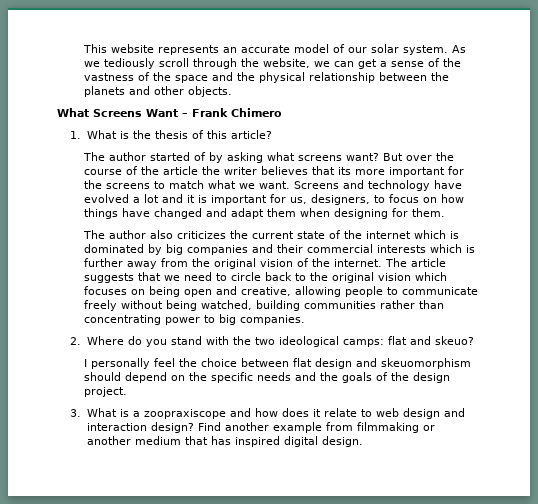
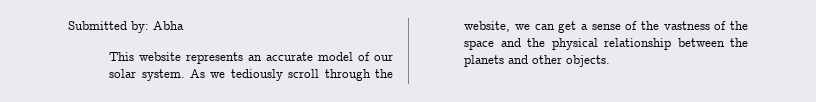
(82, 48) none -> [68,21,184,33] Submitted by: Abha //
[57,108,282,117] [70,130,272,139] [82,152,454,163] [83,166,464,177] [83,180,462,191] [83,194,464,205] [83,208,445,219] [82,230,459,239] [83,244,475,255] [83,258,446,269] [83,272,447,283] [83,286,478,297] [83,300,444,311] [83,314,305,325] [70,336,474,347] [83,358,471,369] [83,372,450,383] [83,387,127,397] [70,408,465,419] [86,422,435,433] [86,436,363,447] // What Screens Want – Frank Chimero // 1. What is the thesis of this article? // The author started of by asking what screens want? But over the course of the article the writer believes that its more important for the screens to match what we want. Screens and technology have evolved a lot and it is important for us, designers, to focus on how things have changed and adapt them when designing for them. // The author also criticizes the current state of the internet which is dominated by big companies and their commercial interests which is further away from the original vision of the internet. The article suggests that we need to circle back to the original vision which focuses on being open and creative, allowing people to communicate freely without being watched, building communities rather than concentrating power to big companies. // 2. Where do you stand with the two ideological camps: flat and skeuo? // I personally feel the choice between flat design and skeuomorphism should depend on the specific needs and the goals of the design project. // 3. What is a zoopraxiscope and how does it relate to web design and interaction design? Find another example from filmmaking or another medium that has inspired digital design. -> (611, 61) none

